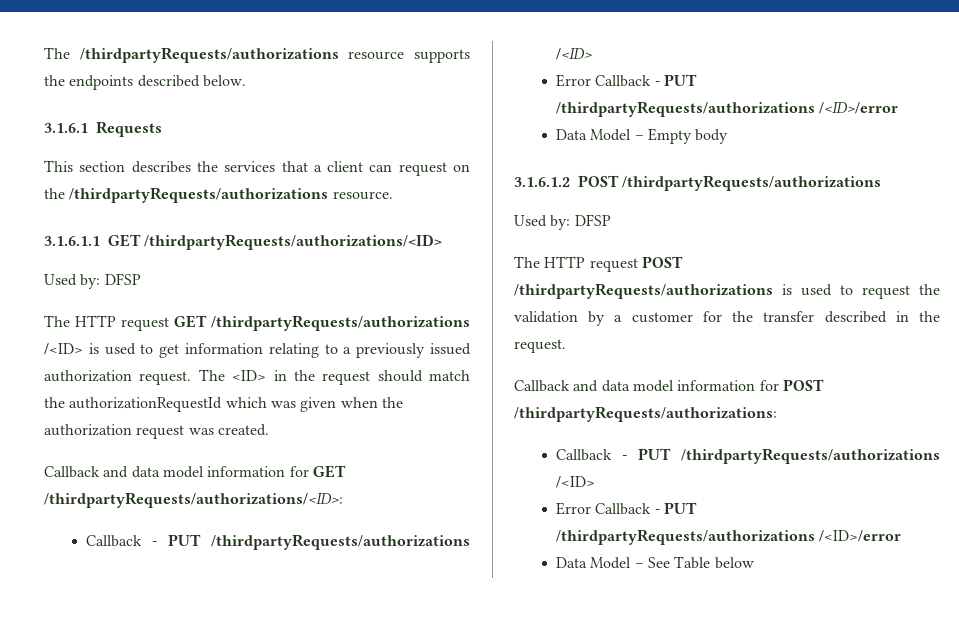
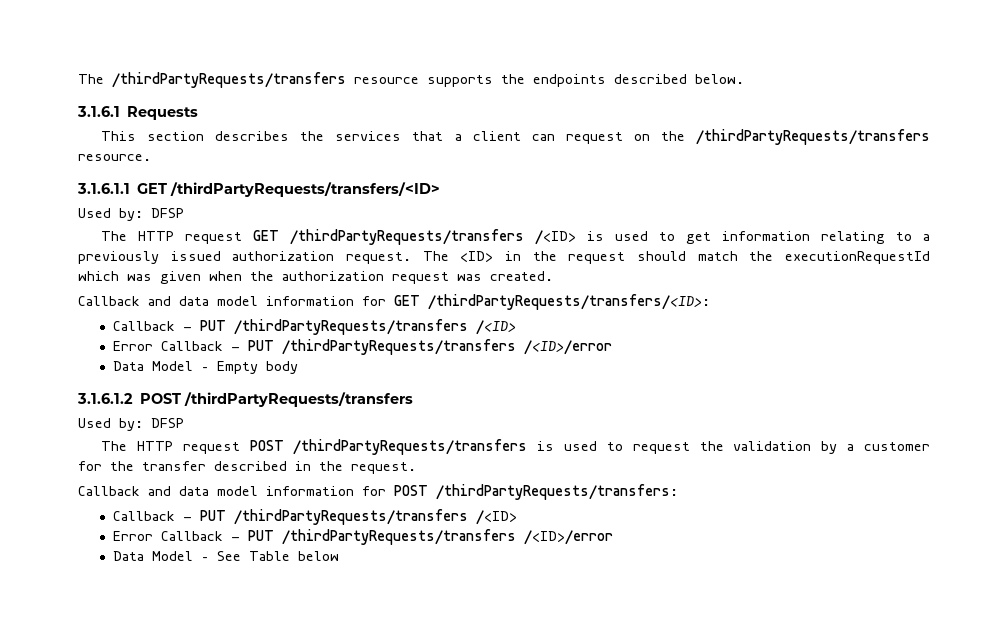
[44,47,339,63] The /thirdpartyRequests/authorizations -> [78,72,346,88] The /thirdPartyRequests/transfers
[69,187,329,203] /thirdpartyRequests/authorizations -> [696,129,931,145] /thirdPartyRequests/transfers
[144,234,443,250] /thirdpartyRequests/authorizations/<ID> -> [170,182,441,197] /thirdPartyRequests/transfers/<ID>
[211,315,470,331] /thirdpartyRequests/authorizations -> [290,229,525,245] /thirdPartyRequests/transfers
[69,397,223,412] authorizationRequestId -> [785,251,930,264] executionRequestId
[44,492,343,508] [86,534,470,550] [556,48,593,60] [556,74,698,87] [556,101,816,117] /thirdpartyRequests/authorizations/<ID>: // Callback - PUT /thirdpartyRequests/authorizations /<ID> // Error Callback - PUT /thirdpartyRequests/authorizations -> [428,294,710,310] [112,319,516,335] [112,339,516,355] /thirdPartyRequests/transfers/<ID>: // Callback - PUT /thirdPartyRequests/transfers /<ID> // Error Callback - PUT /thirdPartyRequests/transfers
[622,175,882,191] /thirdpartyRequests/authorizations -> [184,392,414,407] /thirdPartyRequests/transfers
[514,283,773,299] /thirdpartyRequests/authorizations -> [293,439,528,455] /thirdPartyRequests/transfers
[514,406,777,422] [556,448,940,464] [556,476,596,488] [556,502,698,515] [556,529,816,545] /thirdpartyRequests/authorizations: // Callback - PUT /thirdpartyRequests/authorizations /<ID> // Error Callback - PUT /thirdpartyRequests/authorizations -> [436,484,678,500] [112,509,517,525] [112,529,516,545] /thirdPartyRequests/transfers: // Callback - PUT /thirdPartyRequests/transfers /<ID> // Error Callback - PUT /thirdPartyRequests/transfers

